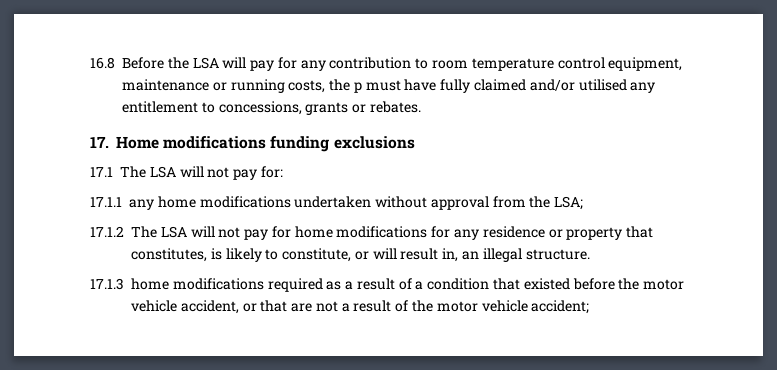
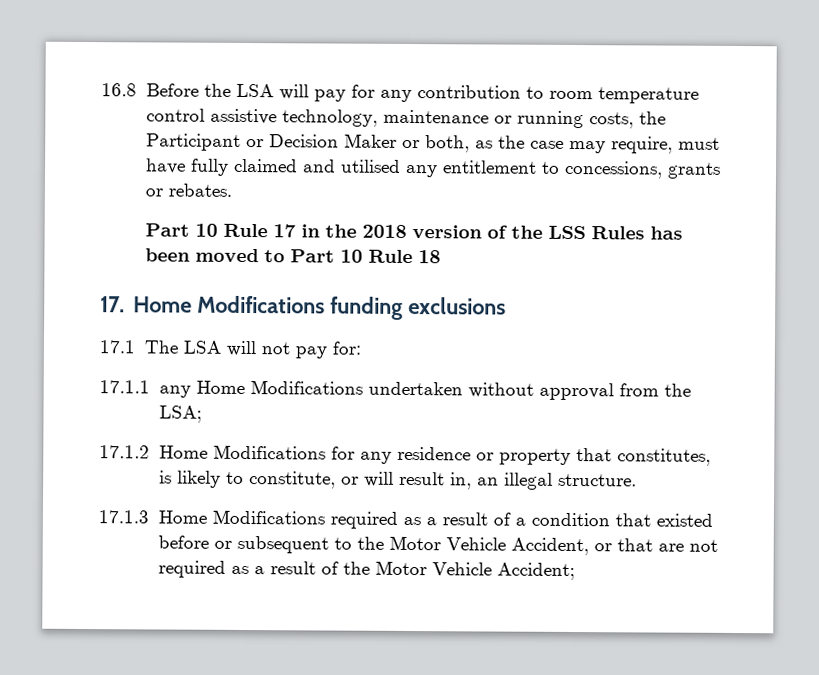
[608,57,683,71] equipment, -> [209,108,378,127] assistive technology,
[353,82,362,93] p -> [145,133,673,154] Participant or Decision Maker or both, as the case may require,
[529,79,575,91] and/or -> [302,159,336,173] and
(421, 107) none -> [145,223,684,240] [145,248,442,264] // Part 10 Rule 17 in the 2018 version of the LSS Rules has been moved to Part 10 Rule 18
[163,136,267,149] modifications -> [197,295,326,314] Modifications
[157,196,291,208] home modifications -> [195,380,363,395] Home Modifications
[131,226,428,240] The LSA will not pay for home modifications -> [158,444,326,460] Home Modifications
[131,278,264,290] home modifications -> [157,509,325,525] Home Modifications
[618,278,685,290] [131,300,239,314] the motor vehicle accident, -> [213,535,589,556] or subsequent to the Motor Vehicle Accident,
(338, 306) none -> [157,560,249,578] required as
[436,300,590,314] motor vehicle accident; -> [374,560,575,581] Motor Vehicle Accident;

